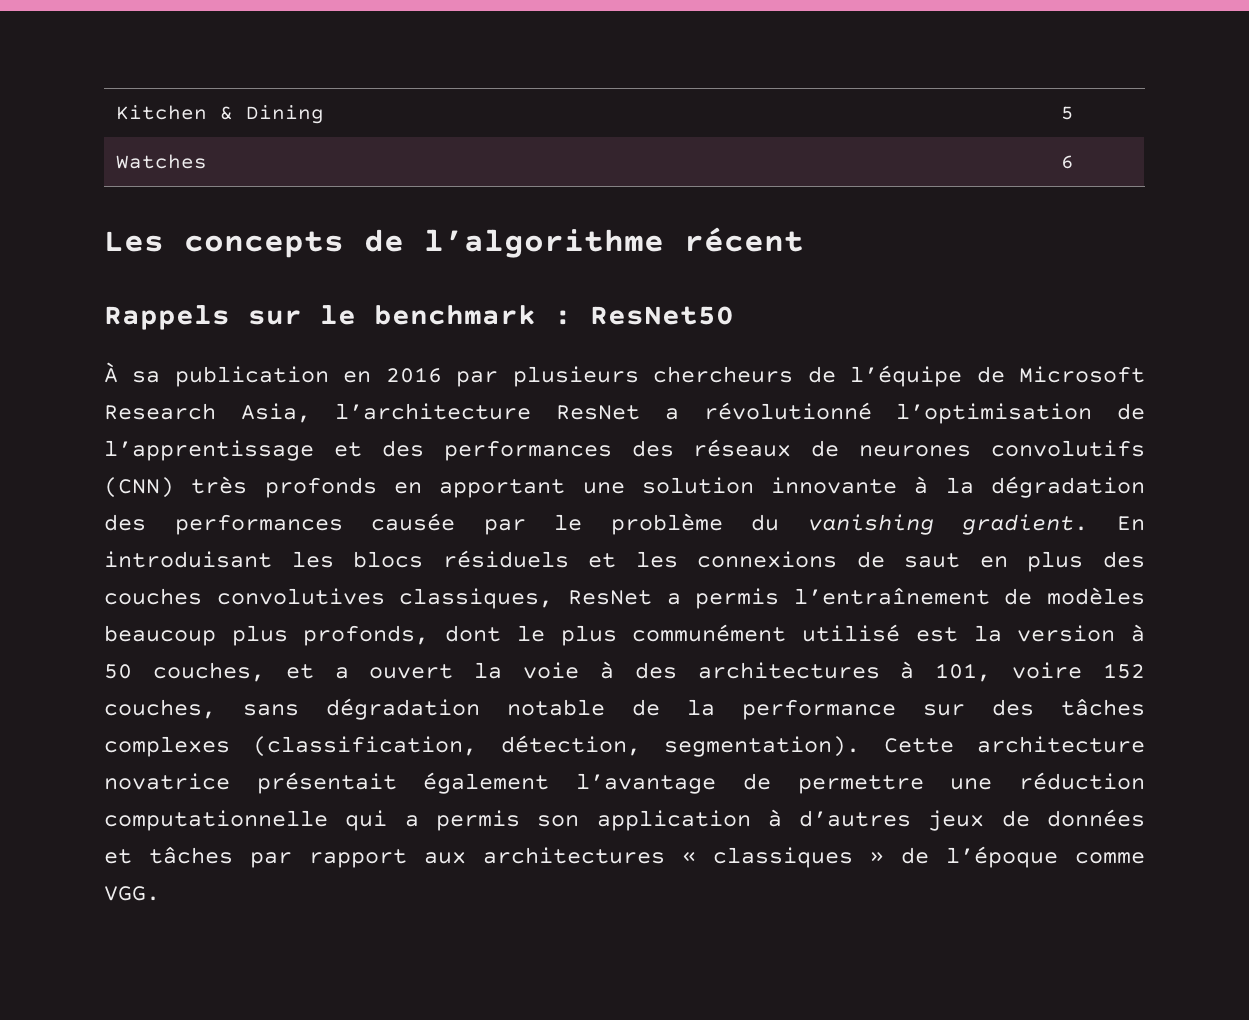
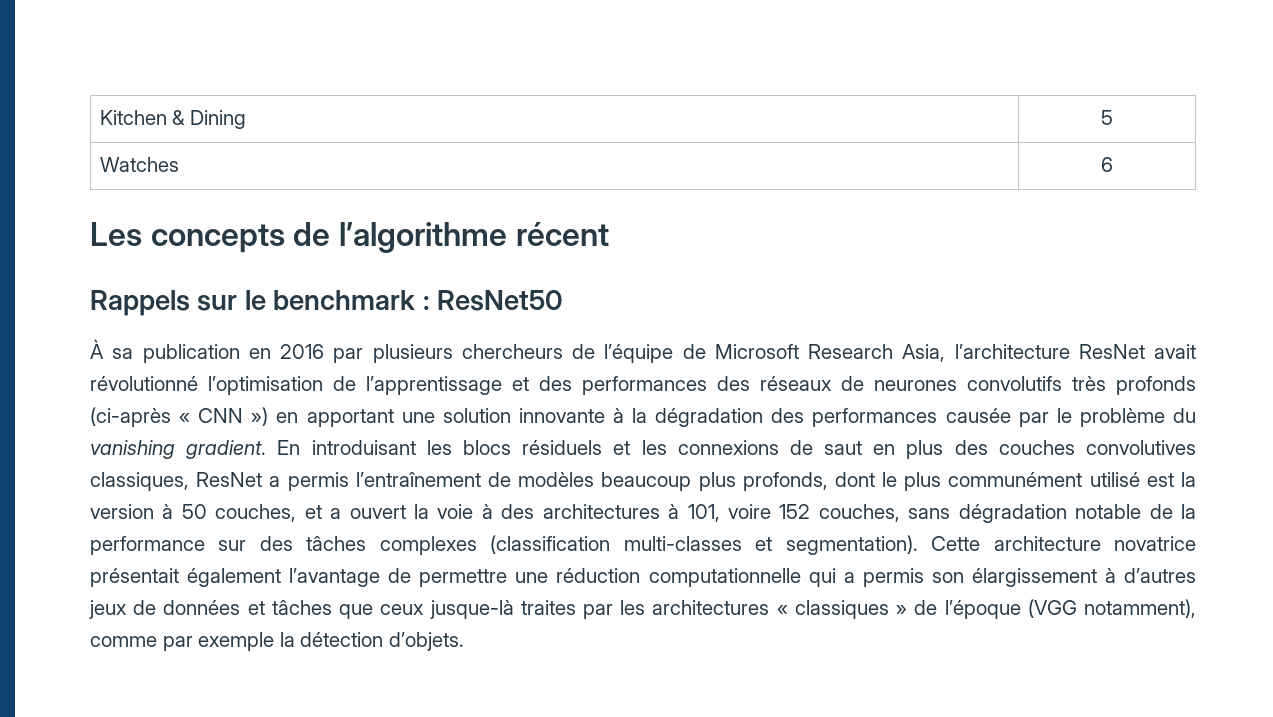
[664,408,679,420] a -> [1154,344,1196,359] avait
[104,477,174,498] (CNN) -> (1062, 383) none
(377, 487) none -> [90,407,269,427] (ci-après « CNN »)
[253,735,641,757] (classification, détection, -> [490,535,773,554] (classification multi-classes et
[596,810,751,831] application -> [971,568,1097,587] élargissement
[250,849,466,868] par rapport aux -> [339,600,646,619] que ceux jusque-là traites par les
[1075,852,1145,864] [104,886,160,901] comme VGG. -> [1027,599,1196,618] [90,632,464,651] (VGG notamment), comme par exemple la détection d’objets.

